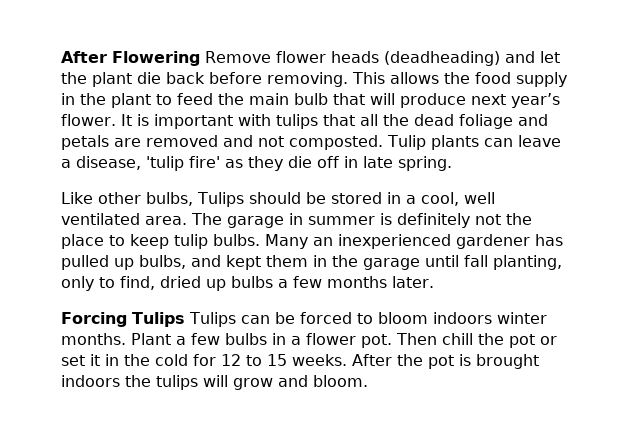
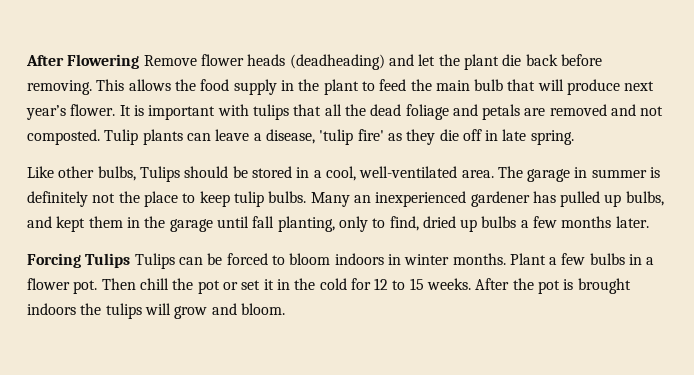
[463,192,495,204] [61,213,140,225] well ventilated -> [359,166,458,178] well-ventilated
(492, 318) none -> [387,254,401,265] in

